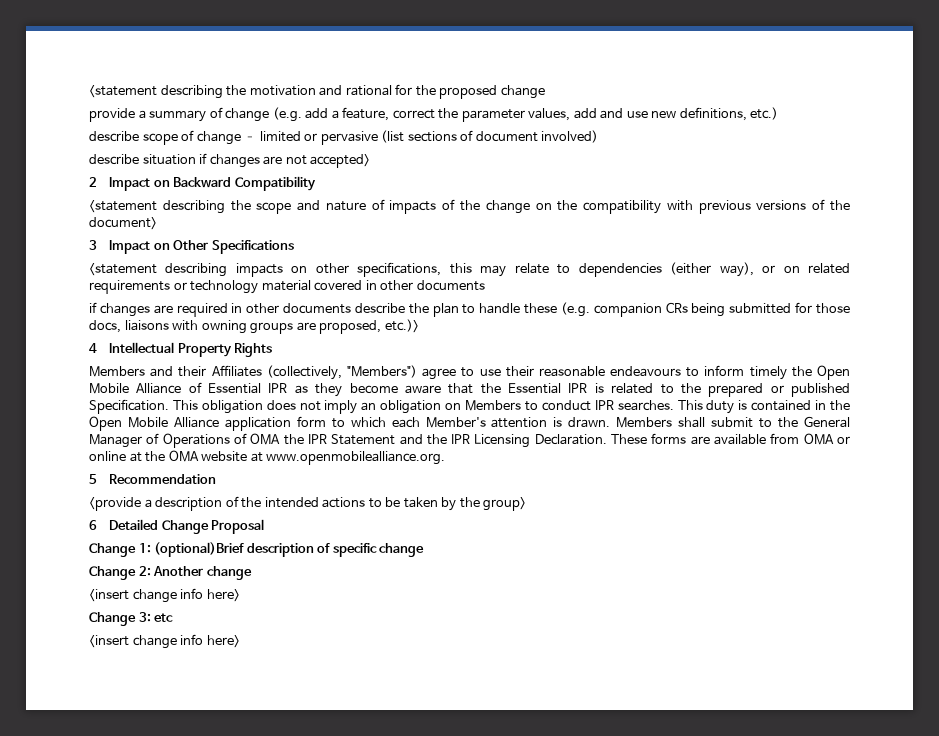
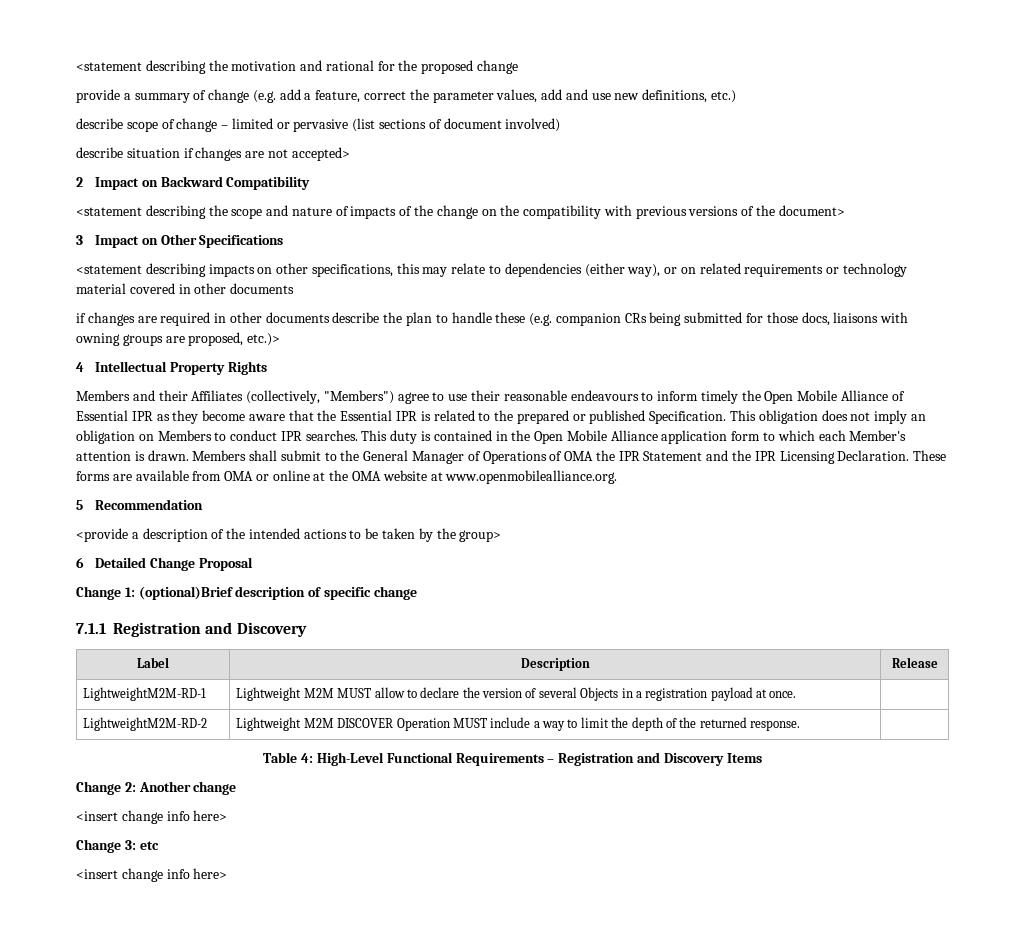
(425, 550) none -> [76,622,307,637] [137,657,169,668] [520,658,590,671] [891,657,938,668] [83,687,207,701] [236,687,797,701] [83,717,208,731] [236,717,801,731] [263,752,762,766] // 7.1.1 Registration and Discovery // Label | Description | Release // LightweightM2M-RD-1 | Lightweight M2M MUST allow to declare the version of several Objects in a registration payload at once. | // LightweightM2M-RD-2 | Lightweight M2M DISCOVER Operation MUST include a way to limit the depth of the returned response. | // Table 4: High-Level Functional Requirements – Registration and Discovery Items

